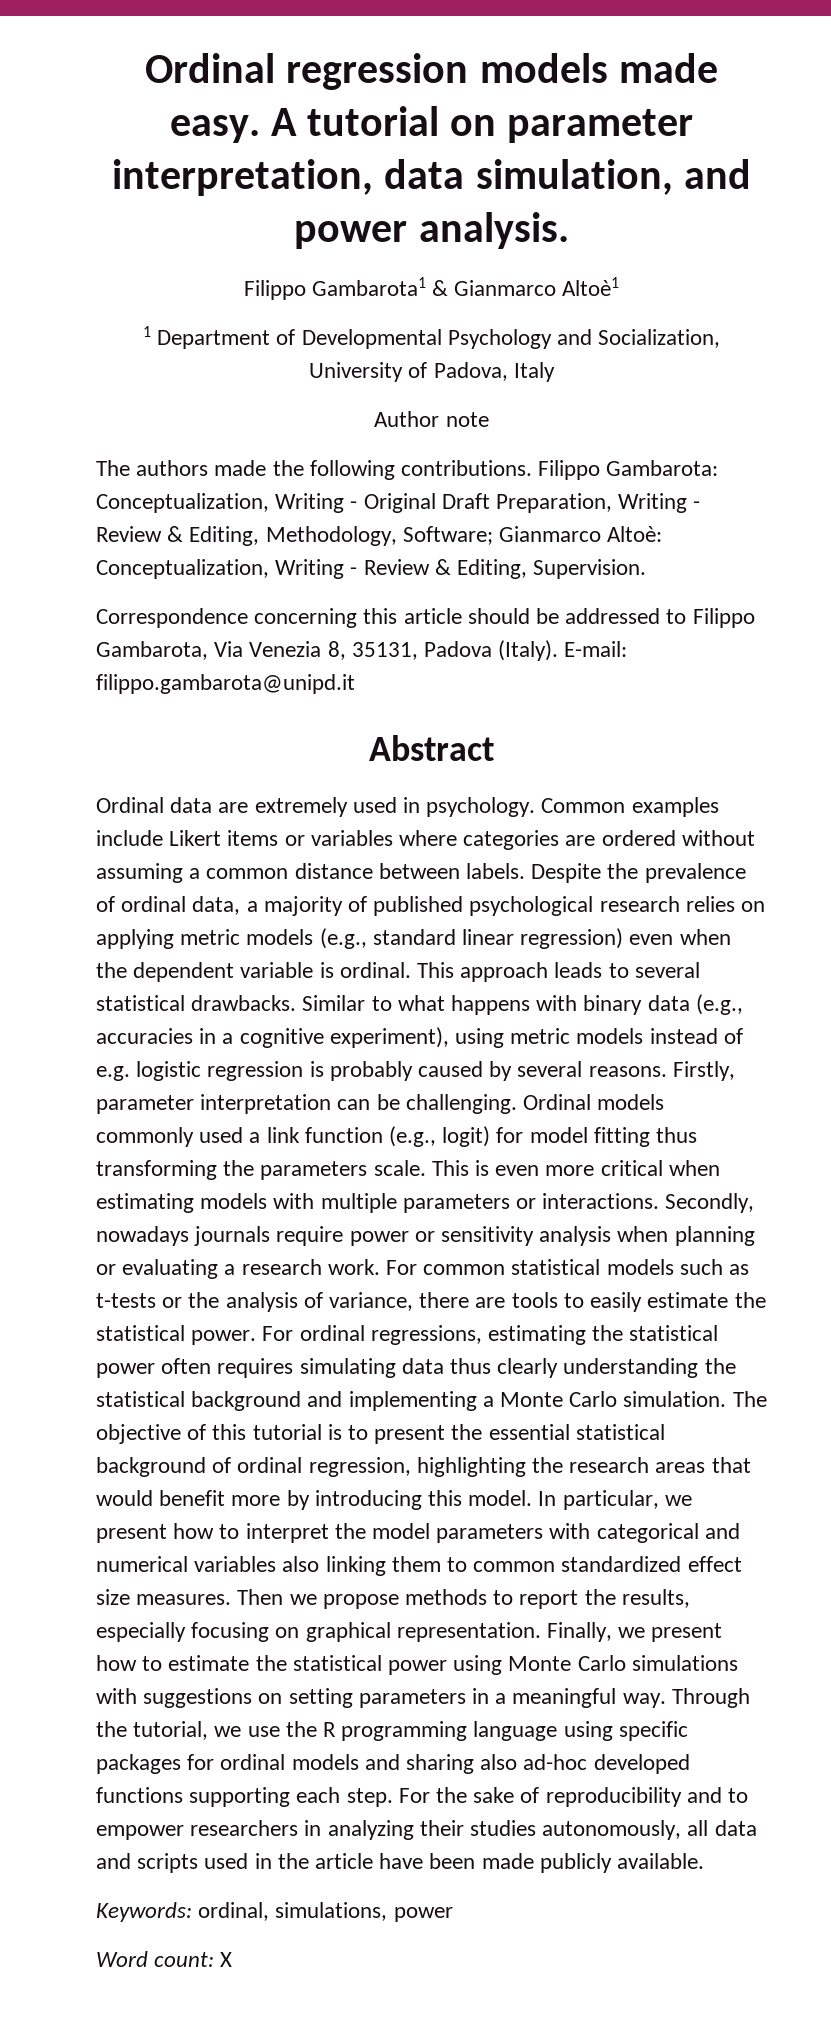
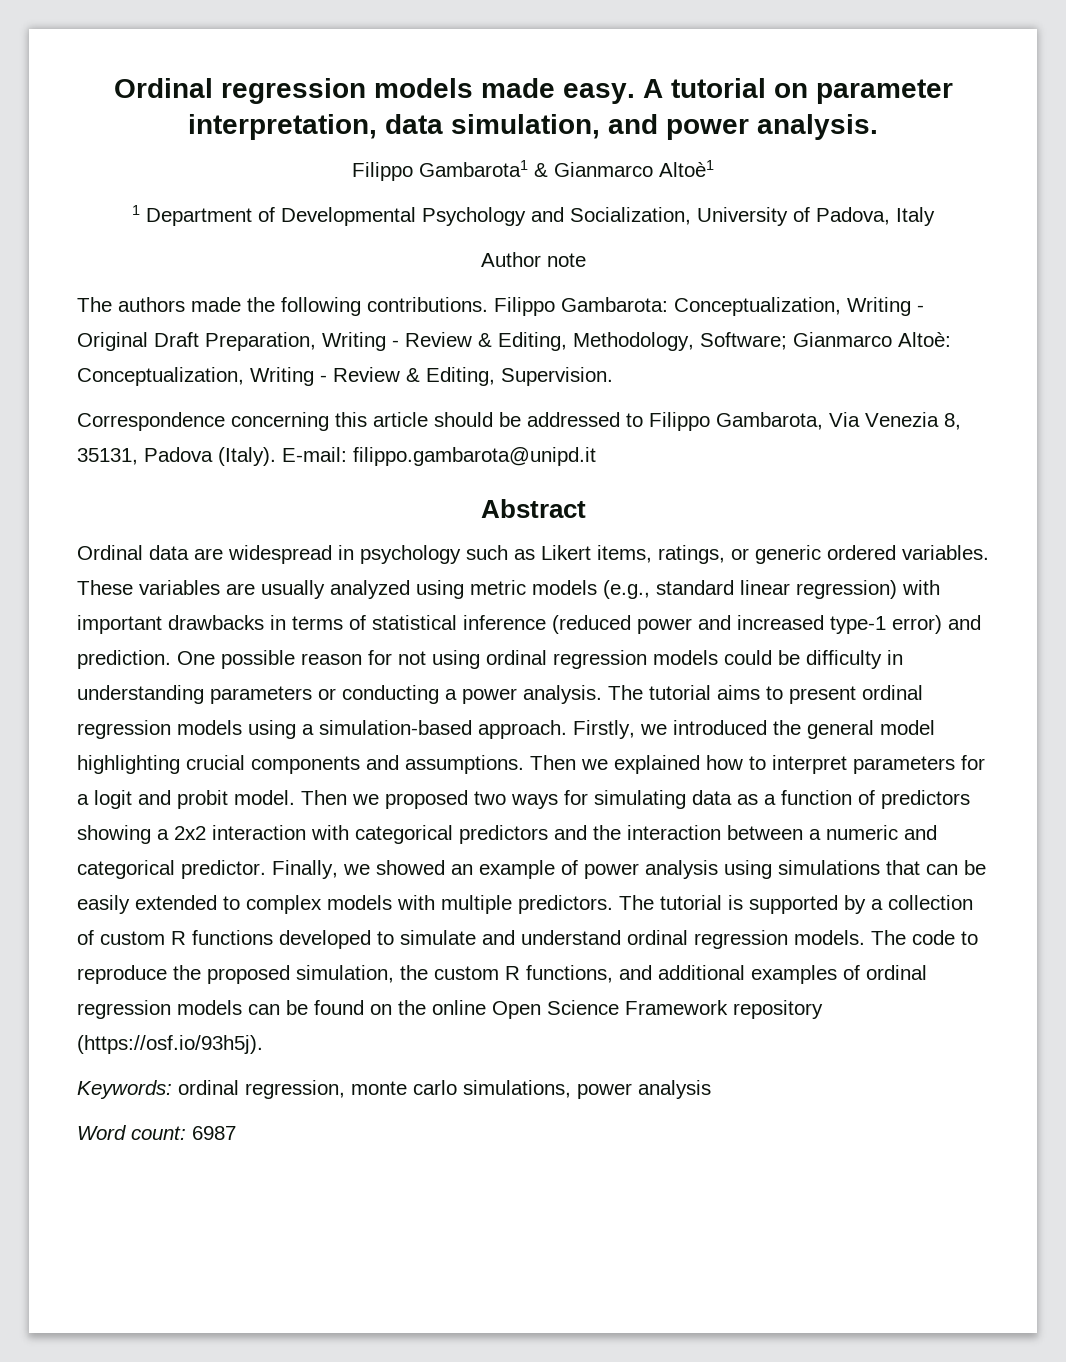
[254,797,719,817] [96,830,755,850] [96,863,746,883] [96,896,766,916] [96,929,174,949] extremely used in psychology. Common examples include Likert items or variables where categories are ordered without assuming a common distance between labels. Despite the prevalence of ordinal data, a majority of published psychological research relies on applying -> [228,545,989,564] [77,580,464,599] widespread in psychology such as Likert items, ratings, or generic ordered variables. These variables are usually analyzed using
[629,929,731,945] [96,962,700,982] [96,994,743,1015] [96,1027,743,1048] [96,1061,735,1081] [96,1094,665,1114] [96,1126,698,1147] [96,1160,720,1180] [96,1193,755,1213] [96,1226,755,1246] [96,1259,750,1279] [96,1292,766,1312] [96,1325,719,1345] [96,1358,736,1378] [96,1391,767,1411] [96,1424,665,1444] [96,1457,751,1477] [96,1490,692,1510] [96,1523,740,1543] [96,1556,742,1576] [96,1589,690,1609] [96,1622,723,1642] [96,1655,738,1675] [96,1688,750,1708] [96,1721,688,1741] [96,1754,690,1774] [96,1787,749,1807] [96,1820,757,1840] [96,1853,705,1873] [96,1902,270,1922] even when the dependent variable is ordinal. This approach leads to several statistical drawbacks. Similar to what happens with binary data (e.g., accuracies in a cognitive experiment), using metric models instead of e.g. logistic regression is probably caused by several reasons. Firstly, parameter interpretation can be challenging. Ordinal models commonly used a link function (e.g., logit) for model fitting thus transforming the parameters scale. This is even more critical when estimating models with multiple parameters or interactions. Secondly, nowadays journals require power or sensitivity analysis when planning or evaluating a research work. For common statistical models such as t-tests or the analysis of variance, there are tools to easily estimate the statistical power. For ordinal regressions, estimating the statistical power often requires simulating data thus clearly understanding the statistical background and implementing a Monte Carlo simulation. The objective of this tutorial is to present the essential statistical background of ordinal regression, highlighting the research areas that would benefit more by introducing this model. In particular, we present how to interpret the model parameters with categorical and numerical variables also linking them to common standardized effect size measures. Then we propose methods to report the results, especially focusing on graphical representation. Finally, we present how to estimate the statistical power using Monte Carlo simulations with suggestions on setting parameters in a meaningful way. Through the tutorial, we use the R programming language using specific packages for ordinal models and sharing also ad-hoc developed functions supporting each step. For the sake of reproducibility and to empower researchers in analyzing their studies autonomously, all data and scripts used in the article have been made publicly available. // Keywords: ordinal, -> [902,580,940,595] [77,615,981,634] [77,650,903,669] [77,685,923,704] [77,720,935,739] [77,755,985,774] [77,790,970,809] [77,825,937,844] [77,860,986,879] [77,895,973,914] [77,930,978,949] [77,965,927,984] [77,1000,823,1019] [77,1035,263,1054] [77,1080,457,1099] with important drawbacks in terms of statistical inference (reduced power and increased type-1 error) and prediction. One possible reason for not using ordinal regression models could be difficulty in understanding parameters or conducting a power analysis. The tutorial aims to present ordinal regression models using a simulation-based approach. Firstly, we introduced the general model highlighting crucial components and assumptions. Then we explained how to interpret parameters for a logit and probit model. Then we proposed two ways for simulating data as a function of predictors showing a 2x2 interaction with categorical predictors and the interaction between a numeric and categorical predictor. Finally, we showed an example of power analysis using simulations that can be easily extended to complex models with multiple predictors. The tutorial is supported by a collection of custom R functions developed to simulate and understand ordinal regression models. The code to reproduce the proposed simulation, the custom R functions, and additional examples of ordinal regression models can be found on the online Open Science Framework repository (https://osf.io/93h5j). // Keywords: ordinal regression, monte carlo
(453, 1914) none -> [638,1080,711,1099] analysis
[220,1952,233,1967] X -> [192,1126,236,1140] 6987

